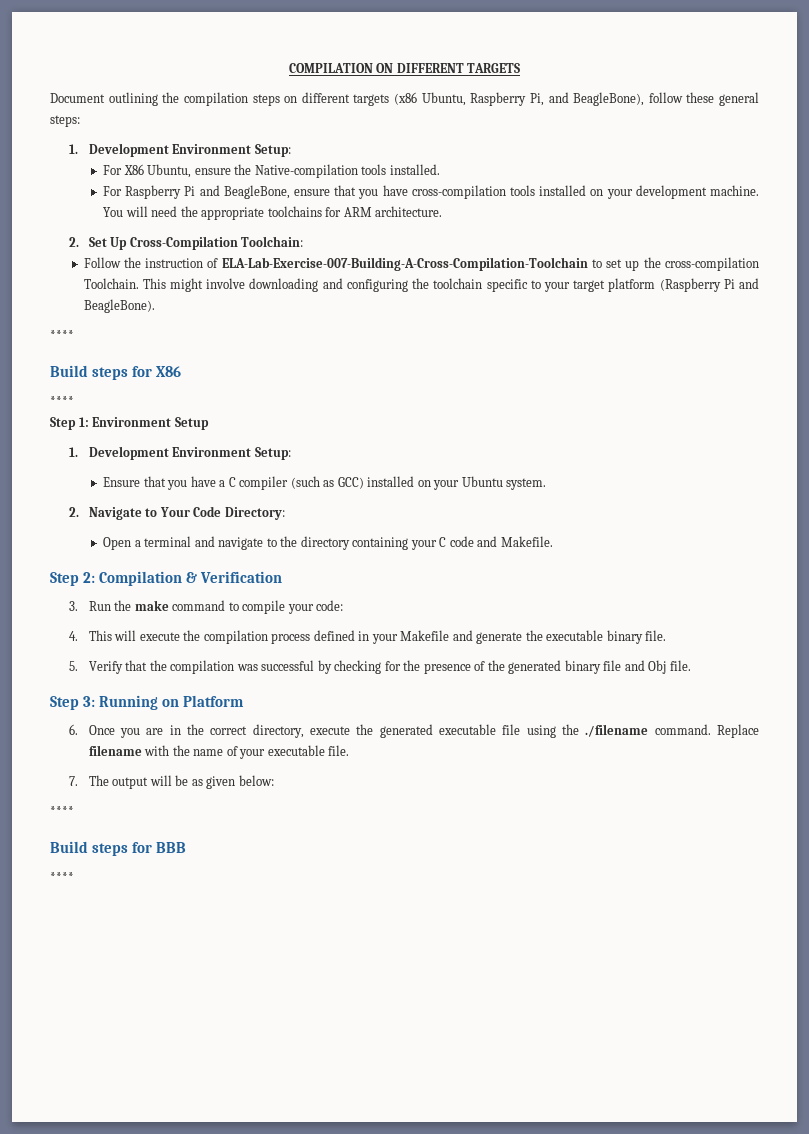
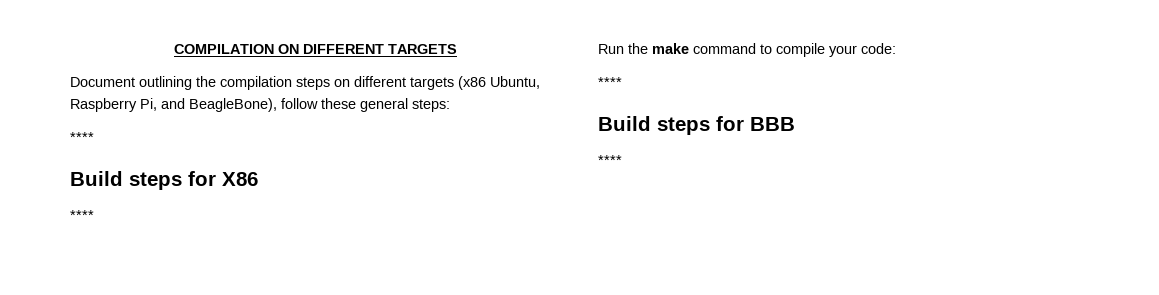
[69,143,291,157] [103,164,440,178] [103,185,759,199] [103,206,443,220] [69,236,304,250] [83,257,759,271] [83,278,760,292] [83,299,155,313] // 1. Development Environment Setup: // For X86 Ubuntu, ensure the Native-compilation tools installed. // For Raspberry Pi and BeagleBone, ensure that you have cross-compilation tools installed on your development machine. You will need the appropriate toolchains for ARM architecture. // 2. Set Up Cross-Compilation Toolchain: // Follow the instruction of ELA-Lab-Exercise-007-Building-A-Cross-Compilation-Toolchain to set up the cross-compilation Toolchain. This might involve downloading and configuring the toolchain specific to your target platform (Raspberry Pi and BeagleBone). -> (450, 105) none
[50,417,209,430] [69,446,291,460] [103,476,547,490] [69,506,285,520] [103,536,553,550] [50,571,282,586] [69,601,79,611] Step 1: Environment Setup // 1. Development Environment Setup: // Ensure that you have a C compiler (such as GCC) installed on your Ubuntu system. // 2. Navigate to Your Code Directory: // Open a terminal and navigate to the directory containing your C code and Makefile. // Step 2: Compilation & Verification // 3. -> (94, 215) none
[69,630,667,644] [69,660,691,674] [50,695,244,710] [69,724,760,738] [88,745,350,759] [69,775,274,789] // 4. This will execute the compilation process defined in your Makefile and generate the executable binary file. // 5. Verify that the compilation was successful by checking for the presence of the generated binary file and Obj file. // Step 3: Running on Platform // 6. Once you are in the correct directory, execute the generated executable file using the ./filename command. Replace filename with the name of your executable file. // 7. The output will be as given below: -> (896, 48) none

